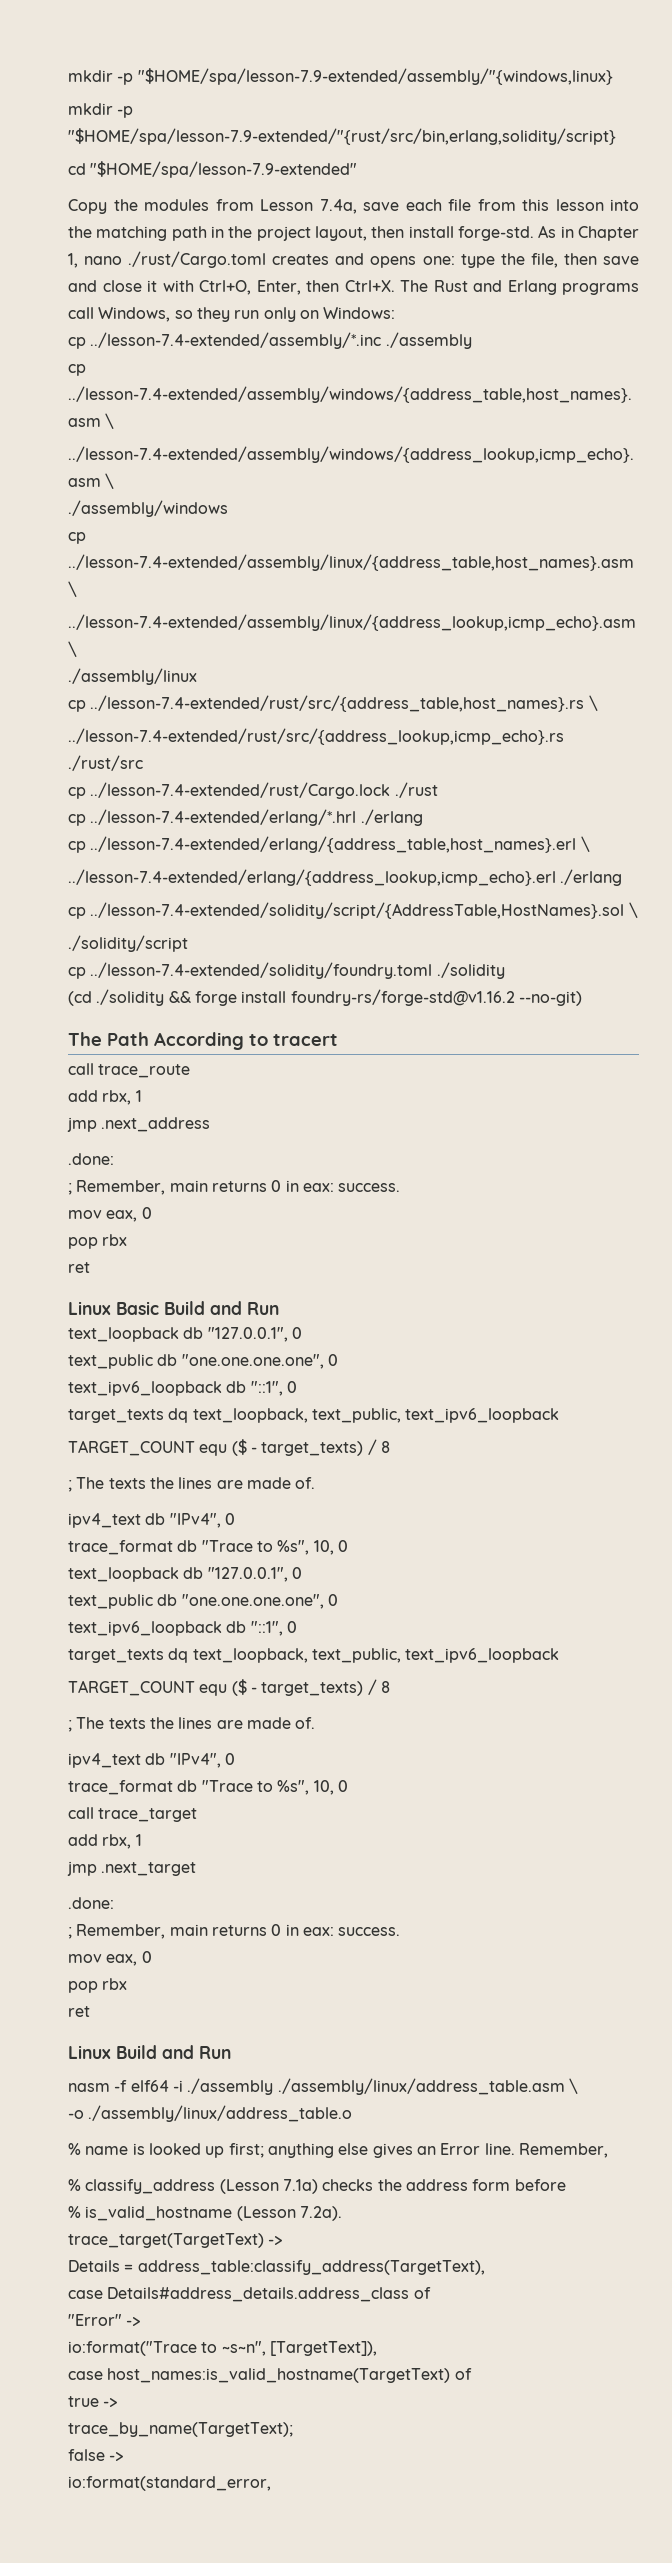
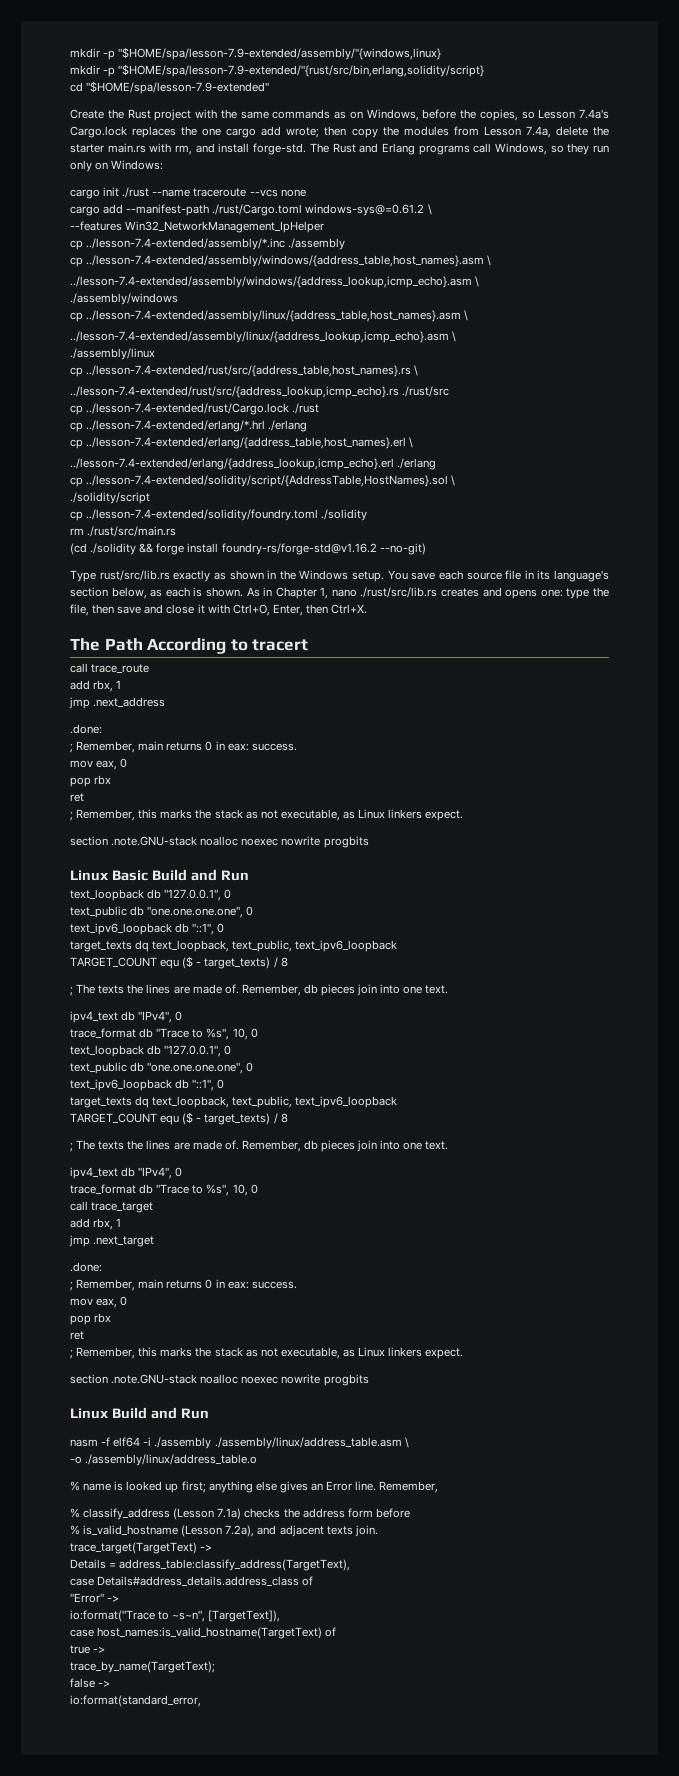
[68,199,107,214] Copy -> [70,109,609,121] [70,126,378,138] Create the Rust project with the same commands as on Windows, before the copies, so Lesson 7.4a's Cargo.lock replaces the one cargo add wrote; then copy
[363,199,639,211] [68,225,639,241] [68,251,639,268] [68,280,395,295] save each file from this lesson into the matching path in the project layout, then install forge-std. As in Chapter 1, nano ./rust/Cargo.toml creates and opens one: type the file, then save and close it with Ctrl+O, Enter, then Ctrl+X. -> [555,126,609,136] [70,143,307,155] delete the starter main.rs with rm, and install forge-std.
(396, 313) none -> [70,187,306,199] [70,204,432,216] [70,221,325,233] // cargo init ./rust --name traceroute --vcs none // cargo add --manifest-path ./rust/Cargo.toml windows-sys@=0.61.2 \ // --features Win32_NetworkManagement_IpHelper
(505, 970) none -> [70,526,177,537] // rm ./rust/src/main.rs
(582, 998) none -> [70,570,609,582] [70,587,609,599] [70,604,368,616] // Type rust/src/lib.rs exactly as shown in the Windows setup. You save each source file in its language's section below, as each is shown. As in Chapter 1, nano ./rust/src/lib.rs creates and opens one: type the file, then save and close it with Ctrl+O, Enter, then Ctrl+X.
(90, 1267) none -> [70,809,464,821] [70,836,369,848] // ; Remember, this marks the stack as not executable, as Linux linkers expect. // section .note.GNU-stack noalloc noexec nowrite progbits
(316, 1483) none -> [241,984,449,996] Remember, db pieces join into one text.
(316, 1723) none -> [241,1140,449,1152] Remember, db pieces join into one text.
(90, 2011) none -> [70,1347,464,1359] [70,1374,369,1386] // ; Remember, this marks the stack as not executable, as Linux linkers expect. // section .note.GNU-stack noalloc noexec nowrite progbits
[299,2206,342,2221] 7.2a). -> [225,1525,378,1537] 7.2a), and adjacent texts join.

